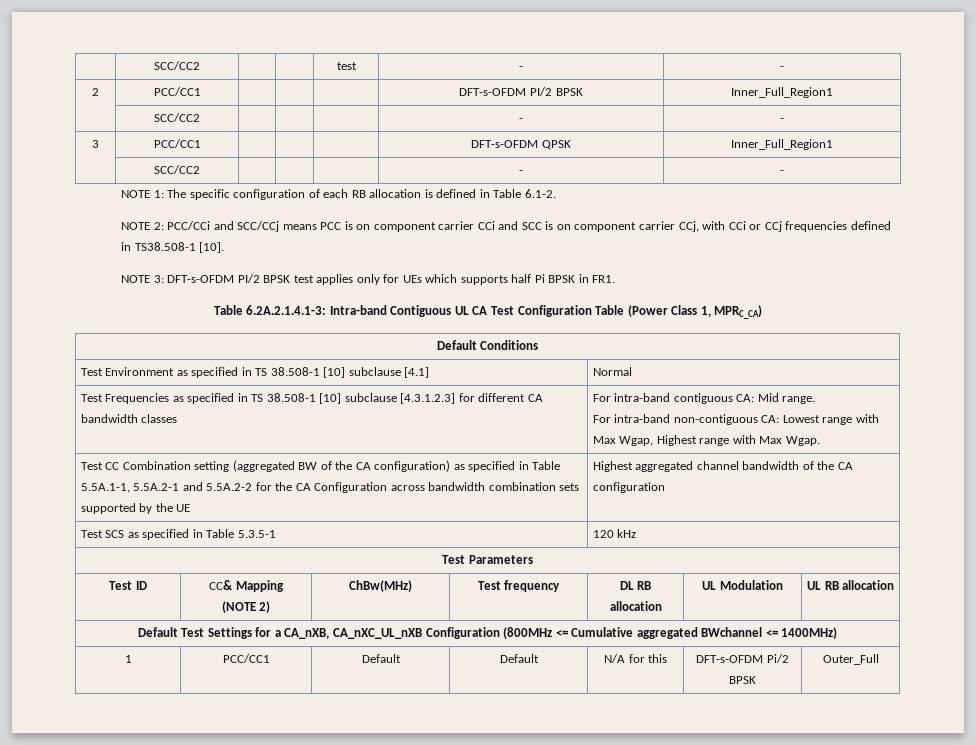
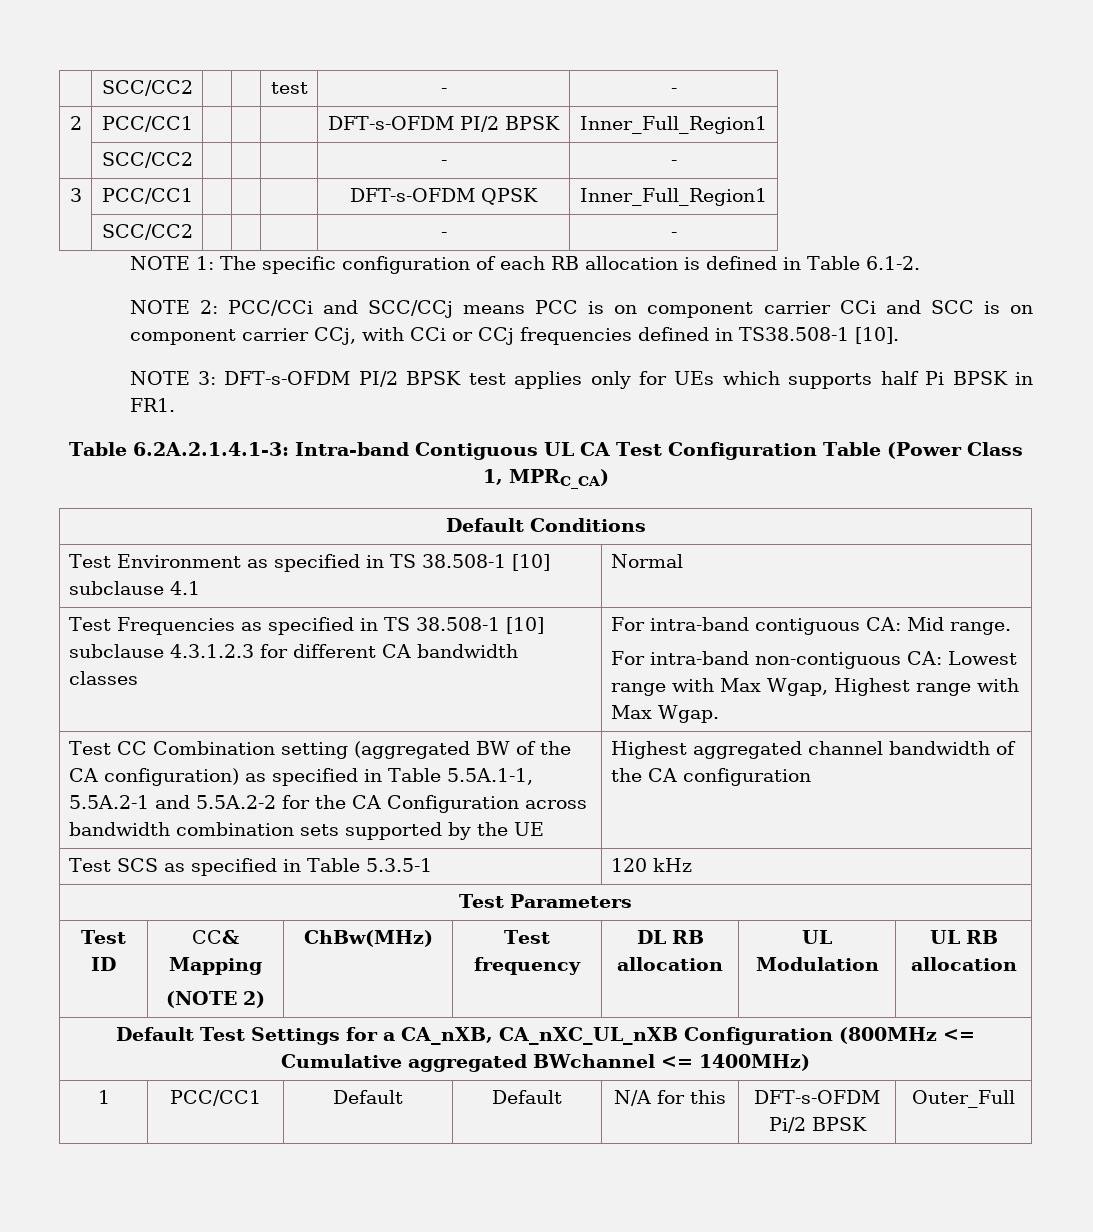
[404,367,430,378] [4.1] -> [169,581,200,595] 4.1
[400,393,456,404] [4.3.1.2.3] -> [169,644,254,658] 4.3.1.2.3

